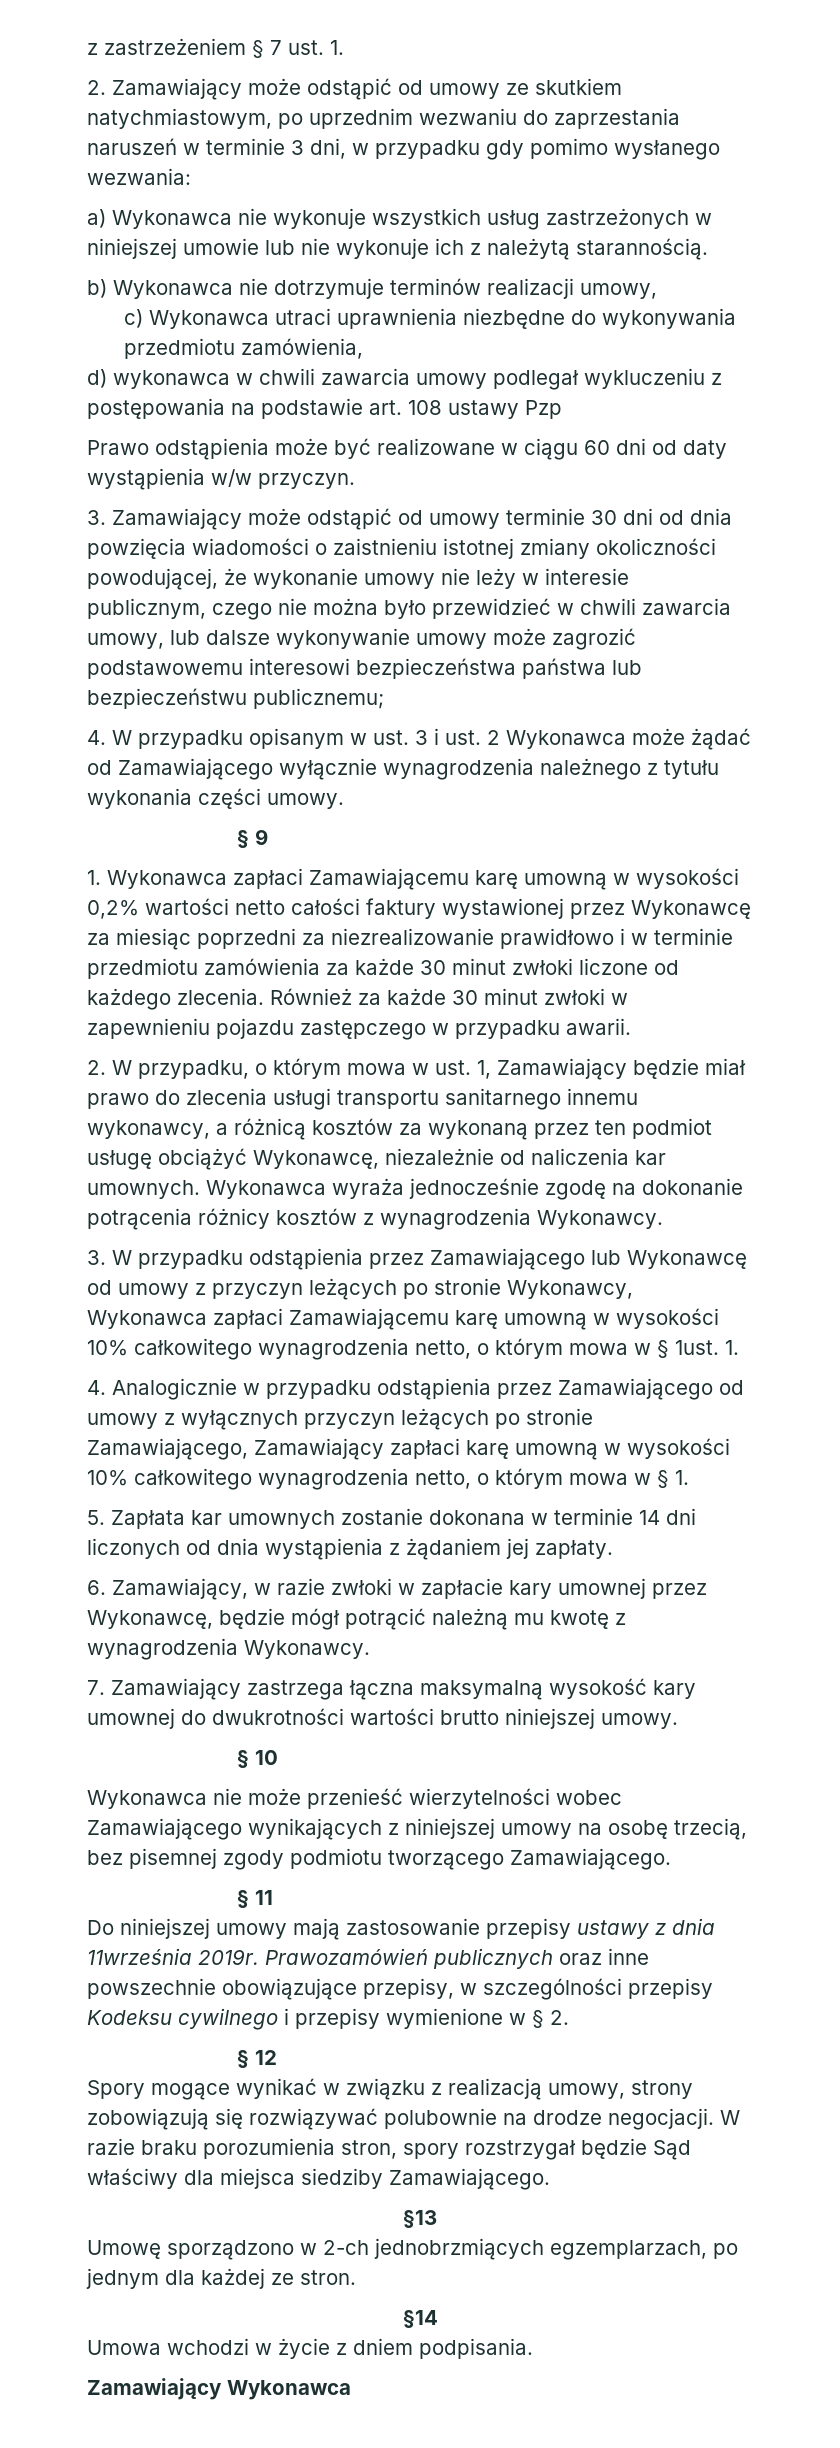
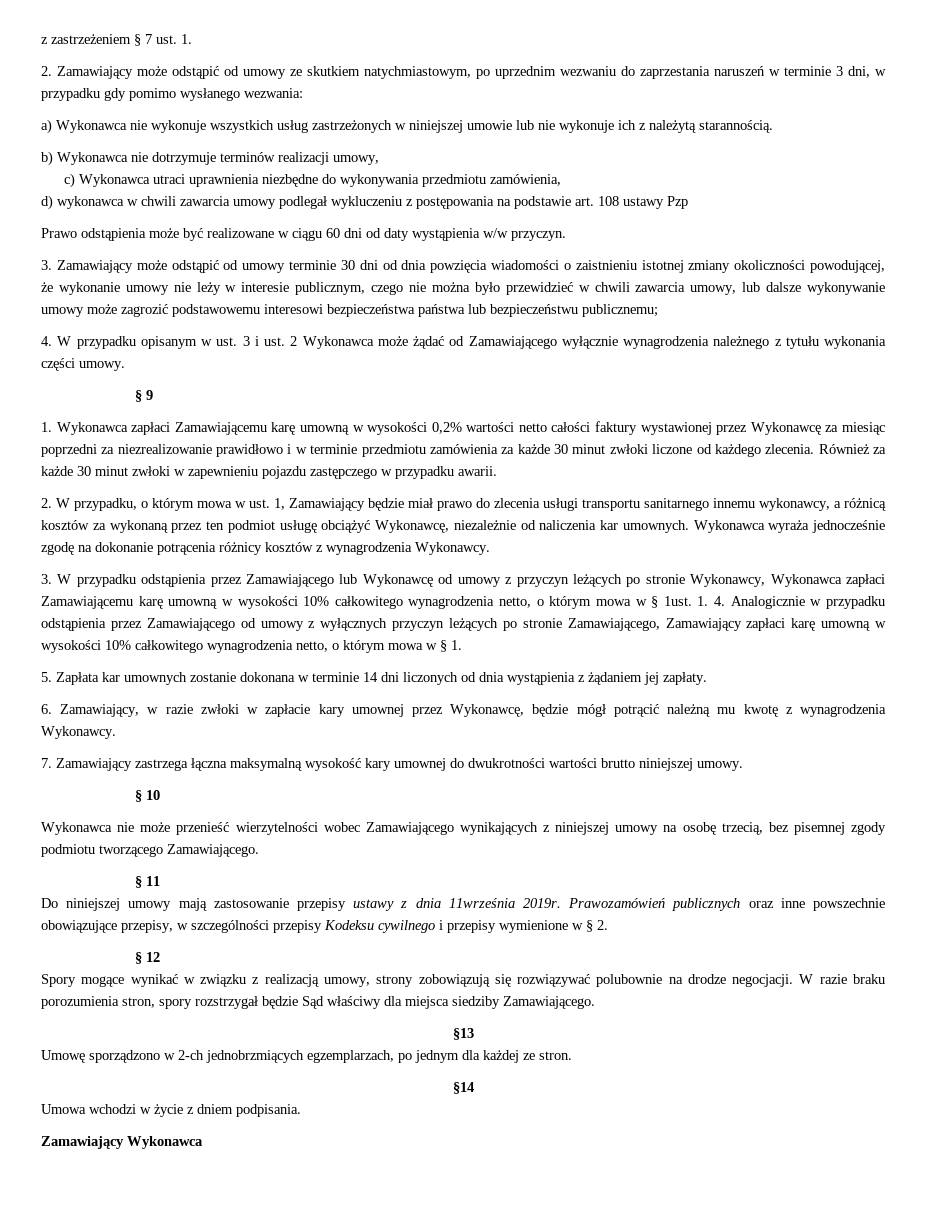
(739, 1347) // -> (709, 601) none

